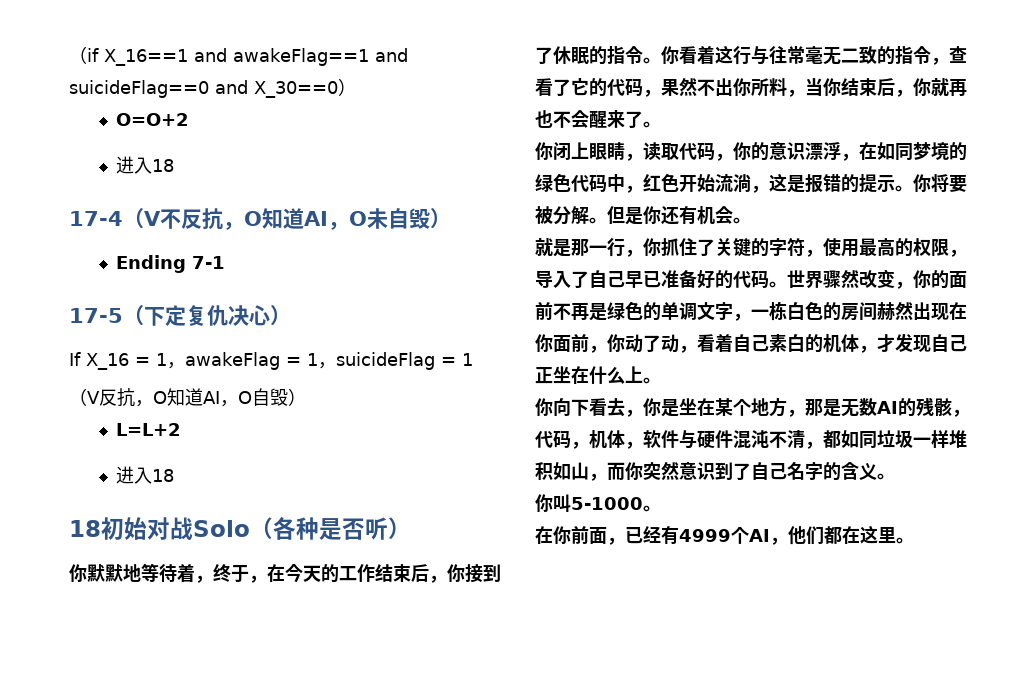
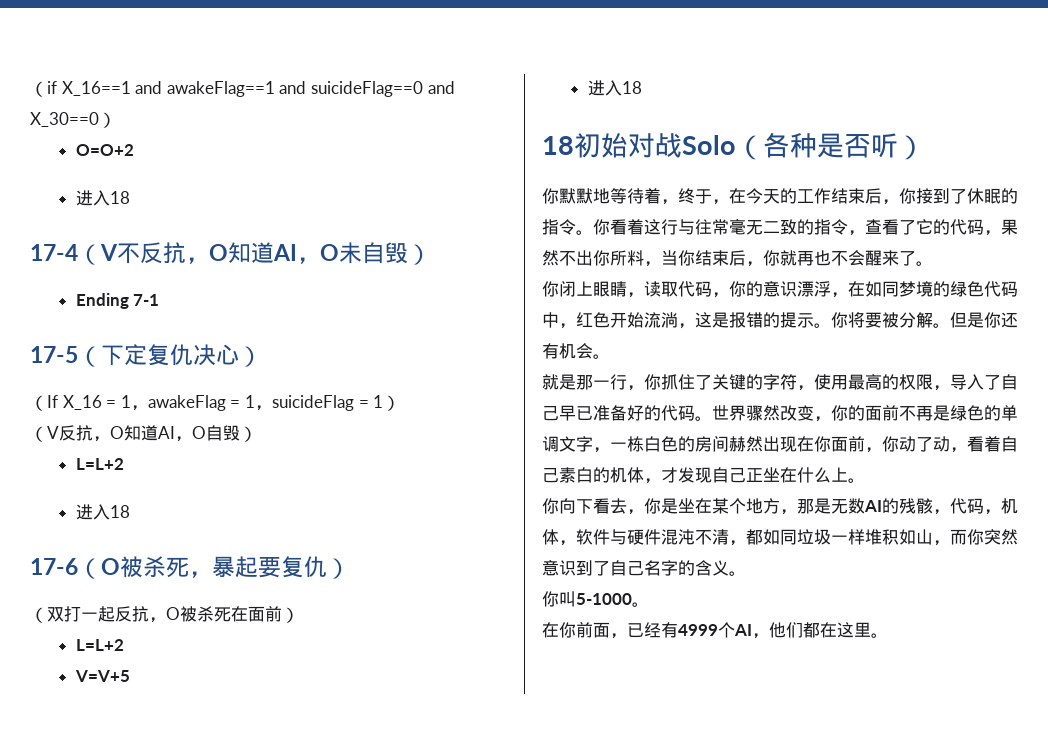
(291, 315) none -> [30,395,47,411] （
(473, 359) none -> [383,395,401,411] ）
(175, 475) none -> [30,556,350,579] [30,606,299,623] [75,639,124,651] [74,670,130,682] [587,80,642,96] // 17-6（O被杀死，暴起要复仇） // （双打一起反抗，O被杀死在面前） // L=L+2 // V=V+5 // 进入18

